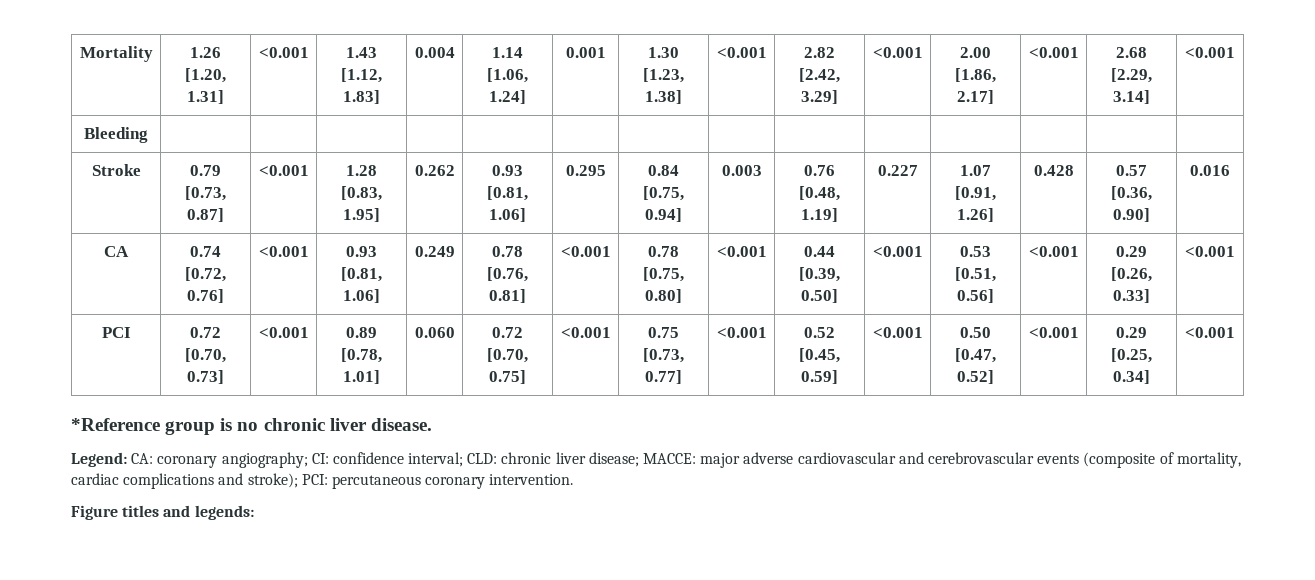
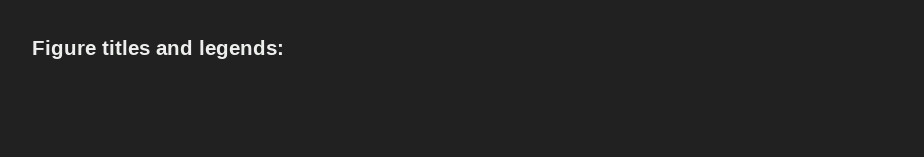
[79,46,153,62] [190,47,221,58] [185,68,226,83] [187,90,224,104] [258,47,309,58] [346,47,377,58] [341,68,382,83] [343,90,380,104] [414,47,455,58] [492,47,523,58] [487,68,528,83] [489,90,526,104] [565,47,606,58] [648,47,679,58] [643,68,684,83] [645,90,682,104] [716,47,767,58] [804,47,835,58] [799,68,840,83] [801,90,838,104] [872,47,923,58] [960,47,991,58] [955,68,996,83] [957,90,994,104] [1028,47,1079,58] [1116,47,1147,58] [1111,68,1152,83] [1113,90,1150,104] [1185,47,1235,58] [84,127,148,143] [91,164,141,176] [190,165,221,176] [185,186,226,201] [187,208,224,222] [258,165,309,176] [346,165,377,176] [341,186,382,201] [343,208,380,222] [414,165,455,176] [492,165,523,176] [487,186,528,201] [489,208,526,222] [565,165,606,176] [648,165,679,176] [643,186,684,201] [645,208,682,222] [721,165,762,176] [804,165,835,176] [799,186,840,201] [801,208,838,222] [877,165,918,176] [960,165,991,176] [955,186,996,201] [957,208,994,222] [1033,165,1074,176] [1116,165,1147,176] [1111,186,1152,201] [1113,208,1150,222] [1190,165,1230,176] [104,246,129,257] [190,246,221,257] [185,267,226,282] [187,289,224,303] [258,246,309,257] [346,246,377,257] [341,267,382,282] [343,289,380,303] [414,246,455,257] [492,246,523,257] [487,267,528,282] [489,289,526,303] [560,246,611,257] [648,246,679,257] [643,267,684,282] [645,289,682,303] [716,246,767,257] [804,246,835,257] [799,267,840,282] [801,289,838,303] [872,246,923,257] [960,246,991,257] [955,267,996,282] [957,289,994,303] [1028,246,1079,257] [1116,246,1147,257] [1111,267,1152,282] [1113,289,1150,303] [1185,246,1235,257] [101,327,131,338] [190,327,221,338] [185,348,226,363] [187,370,224,384] [258,327,309,338] [346,327,377,338] [341,348,382,363] [343,370,380,384] [414,327,455,338] [492,327,523,338] [487,348,528,363] [489,370,526,384] [560,327,611,338] [648,327,679,338] [643,348,684,363] [645,370,682,384] [716,327,767,338] [804,327,835,338] [799,348,840,363] [801,370,838,384] [872,327,923,338] [960,327,991,338] [955,348,996,363] [957,370,994,384] [1028,327,1079,338] [1116,327,1147,338] [1111,348,1152,363] [1113,370,1150,384] [1185,327,1235,338] [71,418,432,435] [71,452,1241,468] [71,473,574,489] Mortality | 1.26 [1.20, 1.31] | <0.001 | 1.43 [1.12, 1.83] | 0.004 | 1.14 [1.06, 1.24] | 0.001 | 1.30 [1.23, 1.38] | <0.001 | 2.82 [2.42, 3.29] | <0.001 | 2.00 [1.86, 2.17] | <0.001 | 2.68 [2.29, 3.14] | <0.001 // Bleeding | | | | | | | | | | | | | | // Stroke | 0.79 [0.73, 0.87] | <0.001 | 1.28 [0.83, 1.95] | 0.262 | 0.93 [0.81, 1.06] | 0.295 | 0.84 [0.75, 0.94] | 0.003 | 0.76 [0.48, 1.19] | 0.227 | 1.07 [0.91, 1.26] | 0.428 | 0.57 [0.36, 0.90] | 0.016 // CA | 0.74 [0.72, 0.76] | <0.001 | 0.93 [0.81, 1.06] | 0.249 | 0.78 [0.76, 0.81] | <0.001 | 0.78 [0.75, 0.80] | <0.001 | 0.44 [0.39, 0.50] | <0.001 | 0.53 [0.51, 0.56] | <0.001 | 0.29 [0.26, 0.33] | <0.001 // PCI | 0.72 [0.70, 0.73] | <0.001 | 0.89 [0.78, 1.01] | 0.060 | 0.72 [0.70, 0.75] | <0.001 | 0.75 [0.73, 0.77] | <0.001 | 0.52 [0.45, 0.59] | <0.001 | 0.50 [0.47, 0.52] | <0.001 | 0.29 [0.25, 0.34] | <0.001 // *Reference group is no chronic liver disease. // Legend: CA: coronary angiography; CI: confidence interval; CLD: chronic liver disease; MACCE: major adverse cardiovascular and cerebrovascular events (composite of mortality, cardiac complications and stroke); PCI: percutaneous coronary intervention. // -> (32, 49) none

